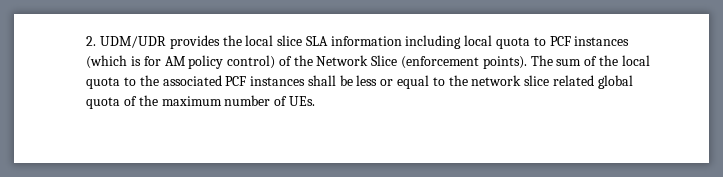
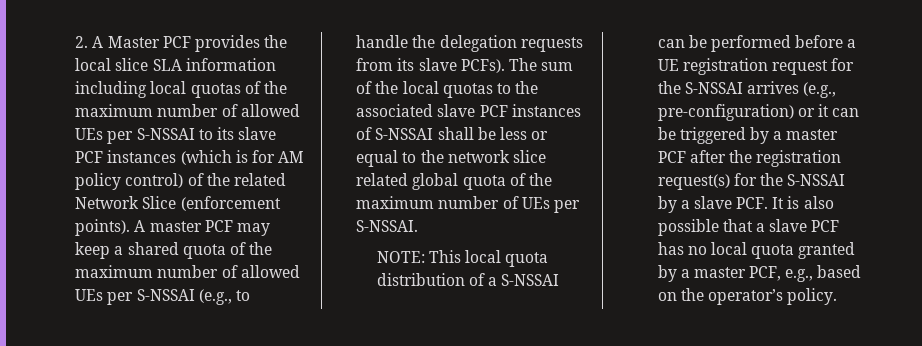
[99,36,166,48] UDM/UDR -> [92,36,191,48] A Master PCF
[495,37,546,49] quota to -> [190,81,288,98] [75,104,300,117] [75,127,277,144] quotas of the maximum number of allowed UEs per S-NSSAI to its slave
(313, 60) none -> [234,173,287,186] related
(527, 62) none -> [134,220,271,236] [75,242,273,259] [75,265,300,278] [75,289,251,305] [356,35,583,52] [356,58,505,73] A master PCF may keep a shared quota of the maximum number of allowed UEs per S-NSSAI (e.g., to handle the delegation requests from its slave PCFs).
[86,77,121,89] quota -> [442,83,493,98] quotas
[225,76,306,86] PCF instances -> [437,104,581,117] [356,127,434,140] slave PCF instances of S-NSSAI
[288,96,315,106] UEs. -> [521,197,581,213] [356,220,419,232] [376,250,549,267] [376,273,560,286] [657,35,857,52] [657,58,855,75] [657,81,837,98] [657,104,860,121] [657,127,839,144] [657,150,842,167] [657,173,846,190] [657,196,834,213] [657,219,840,236] [657,242,856,259] [657,265,862,282] [657,288,838,305] UEs per S-NSSAI. // NOTE: This local quota distribution of a S-NSSAI can be performed before a UE registration request for the S-NSSAI arrives (e.g., pre-configuration) or it can be triggered by a master PCF after the registration request(s) for the S-NSSAI by a slave PCF. It is also possible that a slave PCF has no local quota granted by a master PCF, e.g., based on the operator’s policy.

